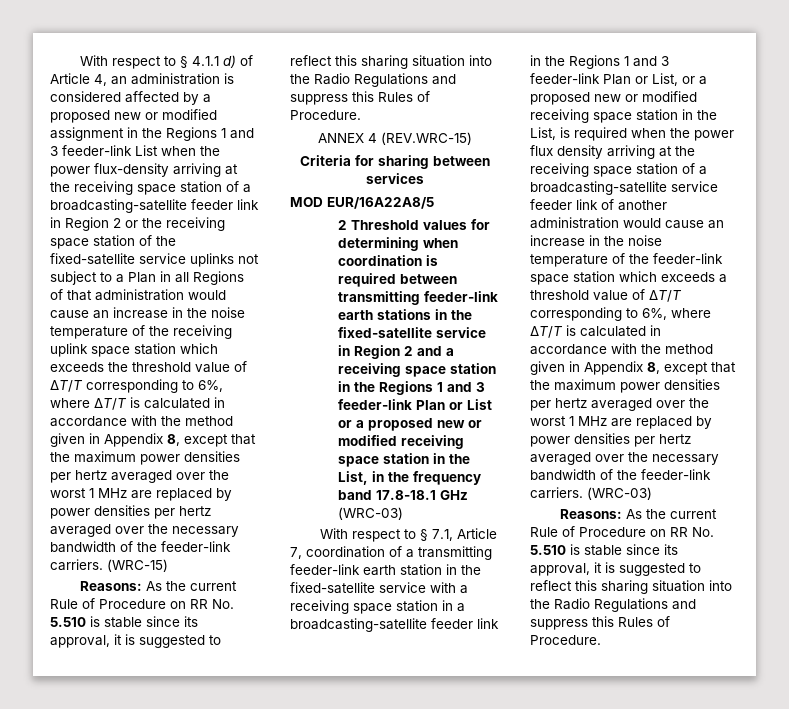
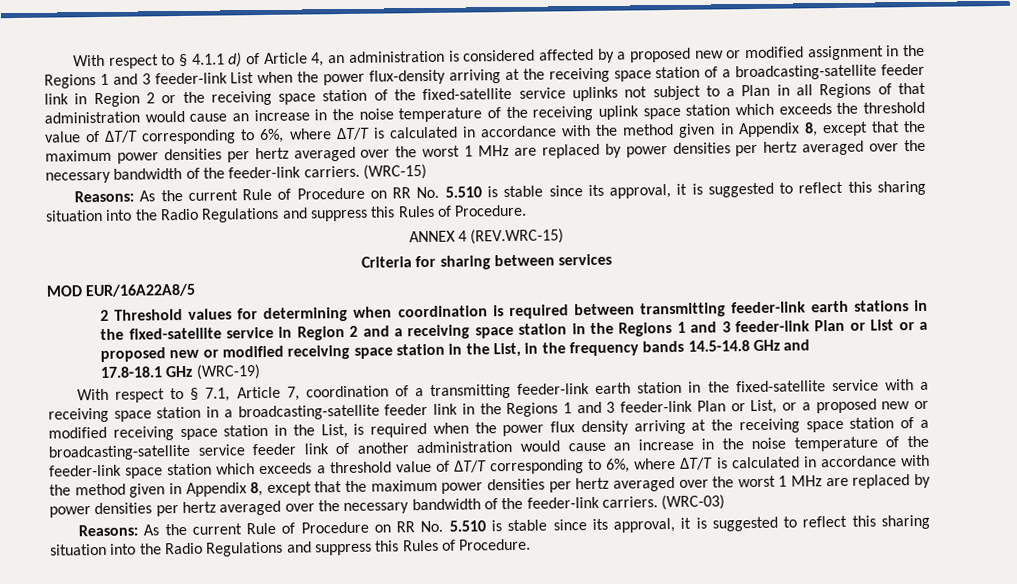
[338,490,373,500] band -> [642,339,811,353] bands 14.5-14.8 GHz and //
[338,507,404,520] (WRC-03) -> [195,364,261,380] (WRC-19)

